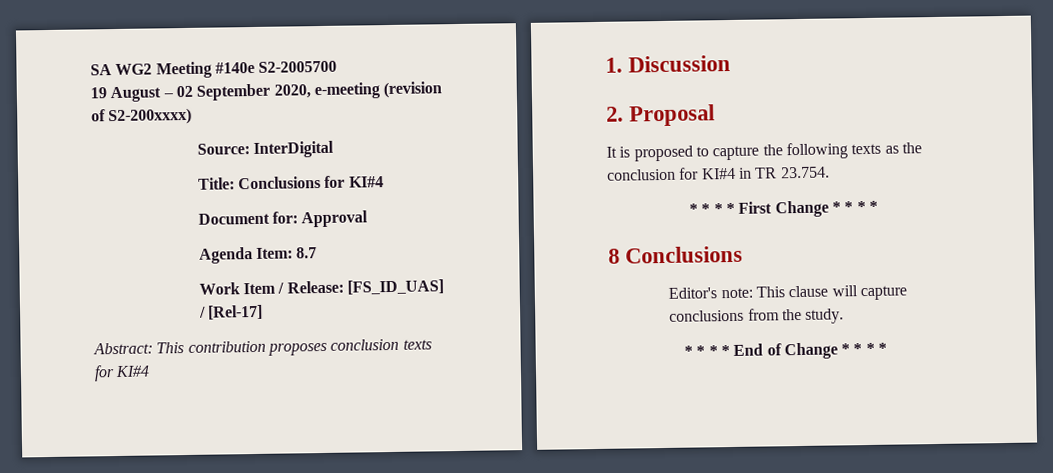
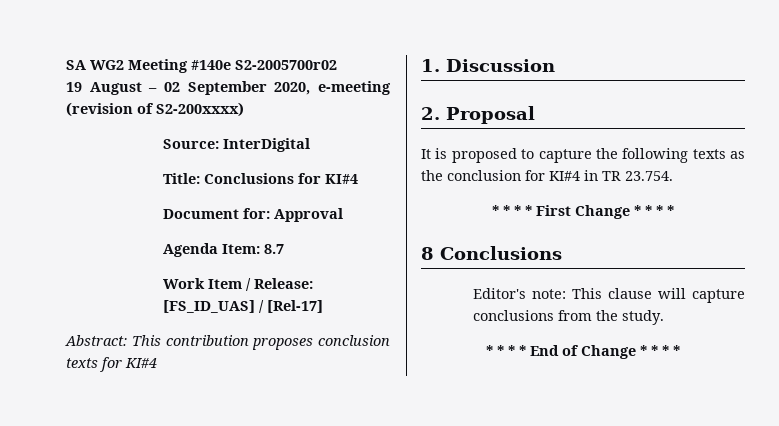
[258,60,338,73] S2-2005700 -> [235,60,337,70] S2-2005700r02

